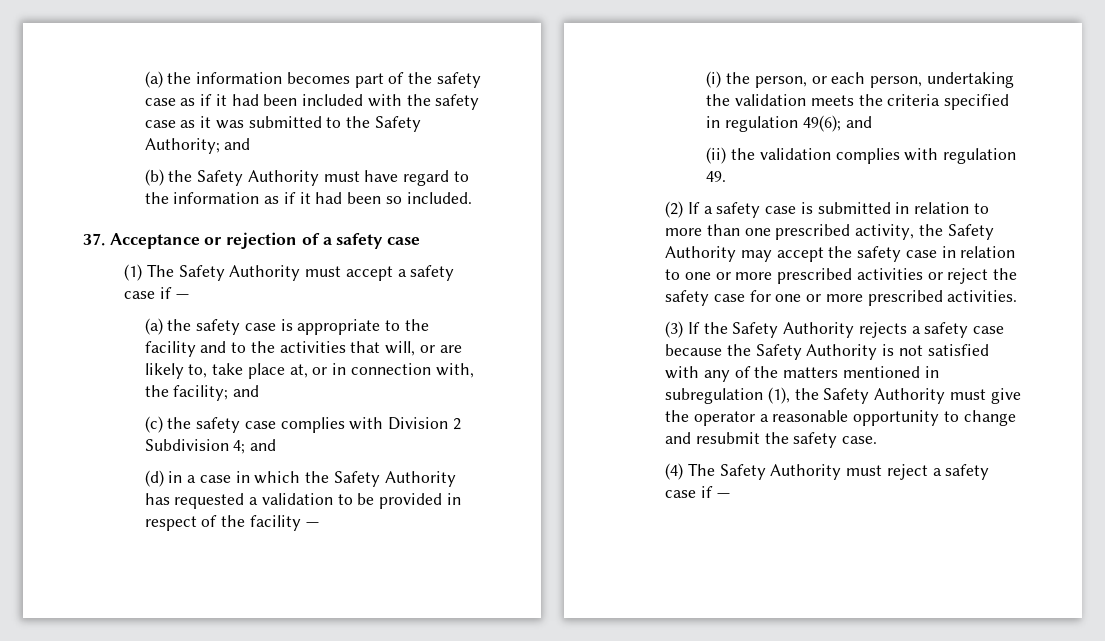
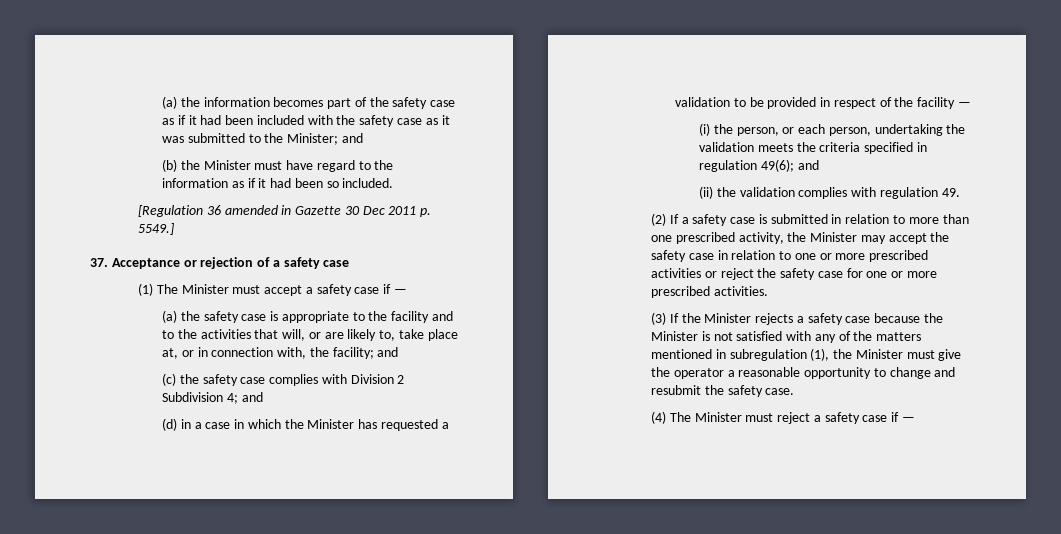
[374,116,421,132] [144,138,220,154] Safety Authority; -> [287,133,339,145] Minister;
[197,170,319,186] Safety Authority -> [203,160,251,170] Minister
(472, 198) none -> [137,205,432,217] [137,223,174,235] // [Regulation 36 amended in Gazette 30 Dec 2011 p. 5549.]
[178,265,301,281] Safety Authority -> [181,284,229,294] Minister
[333,471,456,487] Safety Authority -> [307,419,355,429] Minister
[947,224,994,240] [665,246,737,262] Safety Authority -> [810,232,858,242] Minister
[732,322,855,338] Safety Authority -> [704,313,752,323] Minister
[755,344,878,360] Safety Authority -> [650,331,698,341] Minister
[823,388,946,404] Safety Authority -> [855,349,903,359] Minister
[719,464,842,480] Safety Authority -> [694,412,742,422] Minister

